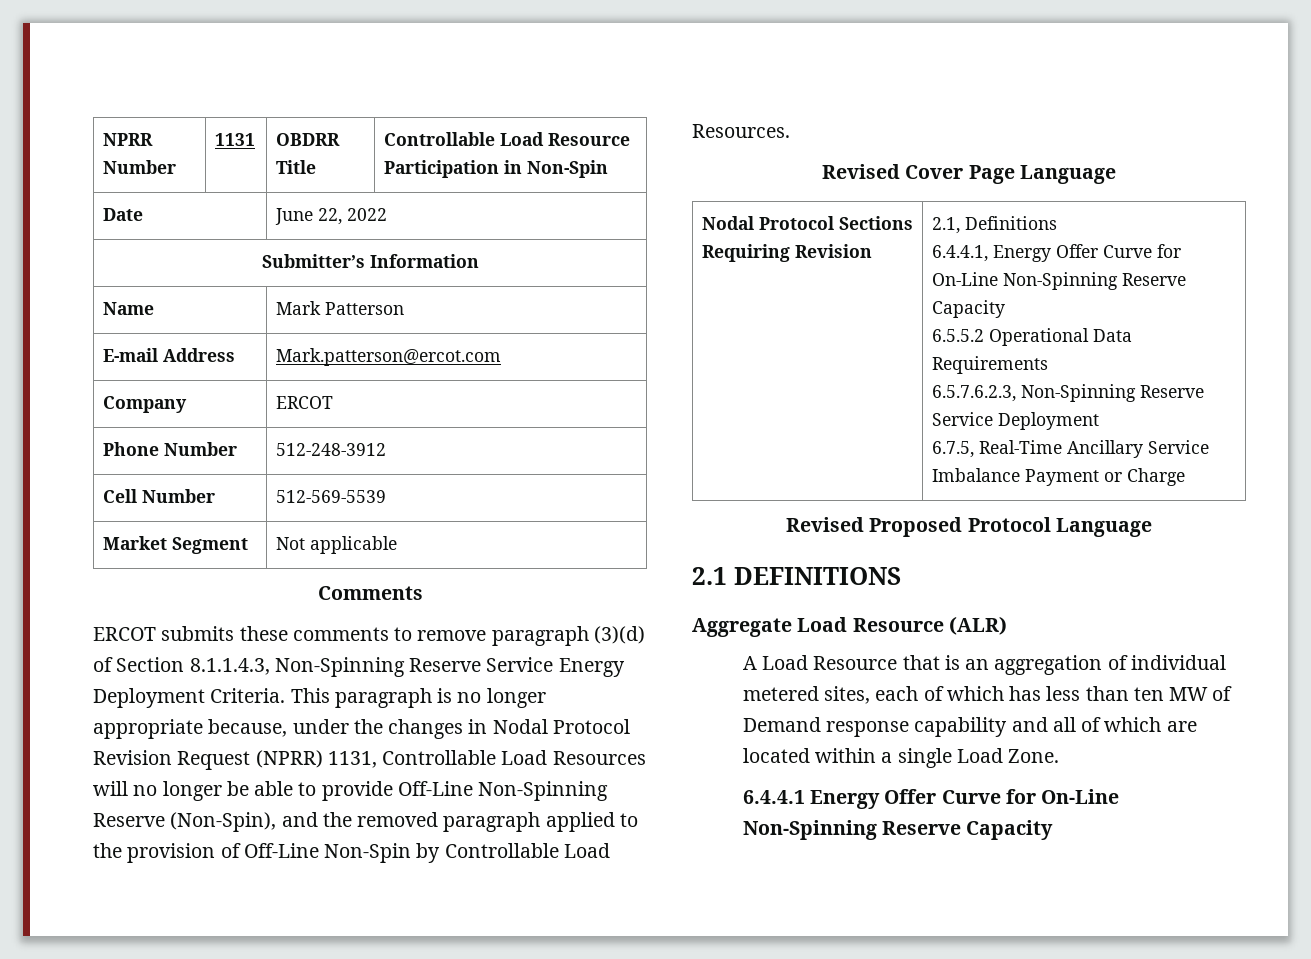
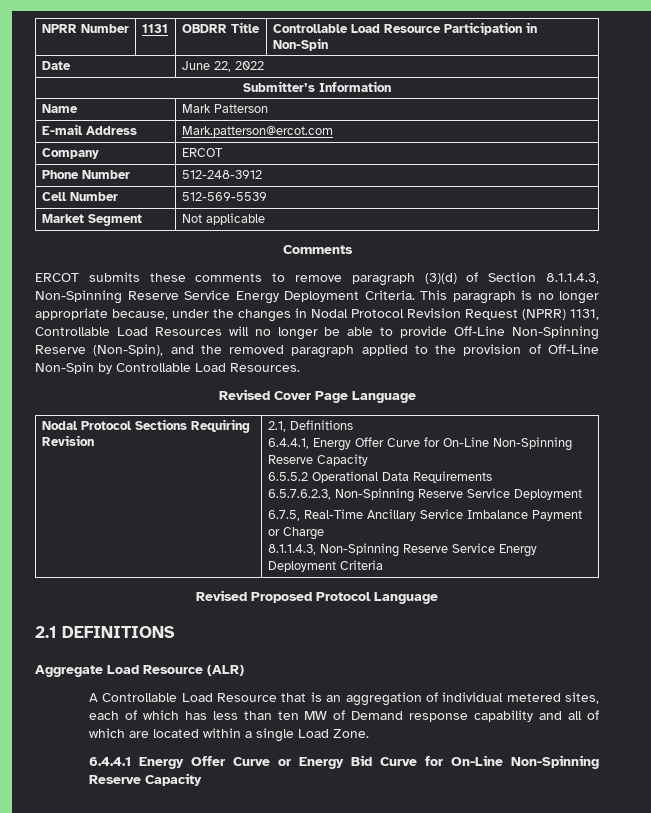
(1185, 477) none -> [267,543,537,557] [267,560,383,572] // 8.1.1.4.3, Non-Spinning Reserve Service Energy Deployment Criteria
(757, 663) none -> [102,693,178,702] Controllable
(1001, 797) none -> [277,755,417,769] or Energy Bid Curve

